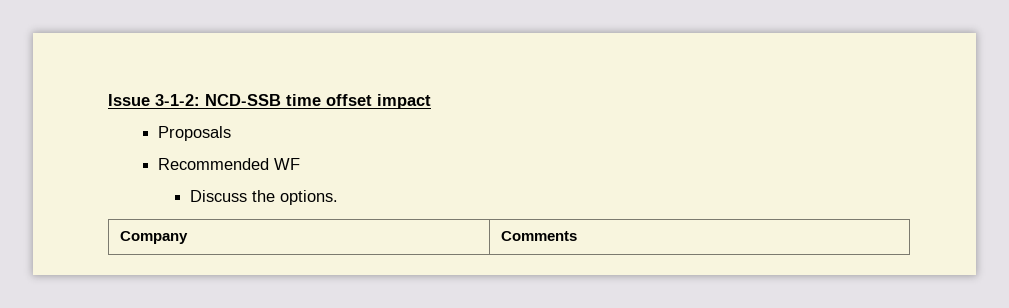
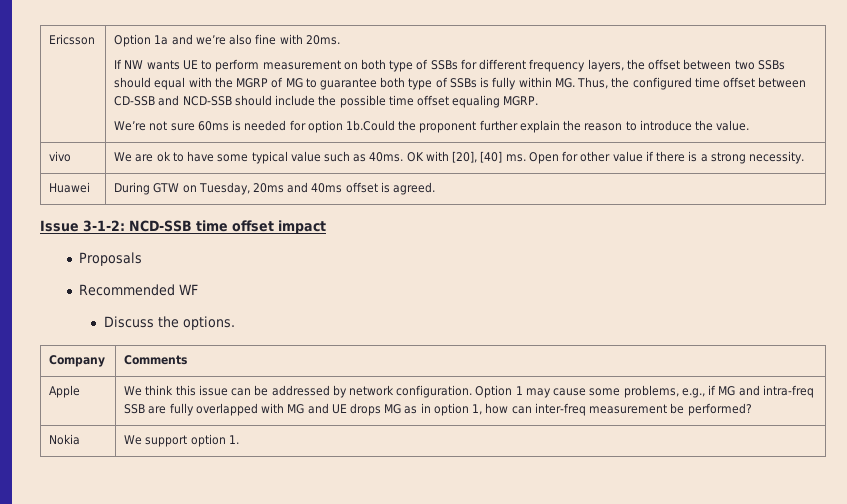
(108, 100) none -> [49,34,96,45] [114,34,340,47] [114,59,785,72] [114,77,807,90] [114,95,539,108] [114,120,750,133] [49,151,72,162] [114,151,805,164] [49,182,91,193] [114,182,436,195] Ericsson | Option 1a and we’re also fine with 20ms. // If NW wants UE to perform measurement on both type of SSBs for different frequency layers, the offset between two SSBs should equal with the MGRP of MG to guarantee both type of SSBs is fully within MG. Thus, the configured time offset between CD-SSB and NCD-SSB should include the possible time offset equaling MGRP. // We’re not sure 60ms is needed for option 1b.Could the proponent further explain the reason to introduce the value. // vivo | We are ok to have some typical value such as 40ms. OK with [20], [40] ms. Open for other value if there is a strong necessity. // Huawei | During GTW on Tuesday, 20ms and 40ms offset is agreed. //
(578, 236) none -> [49,385,81,398] [124,385,814,398] [124,403,752,416] [49,434,81,445] [124,434,239,447] // Apple | We think this issue can be addressed by network configuration. Option 1 may cause some problems, e.g., if MG and intra-freq SSB are fully overlapped with MG and UE drops MG as in option 1, how can inter-freq measurement be performed? // Nokia | We support option 1.

